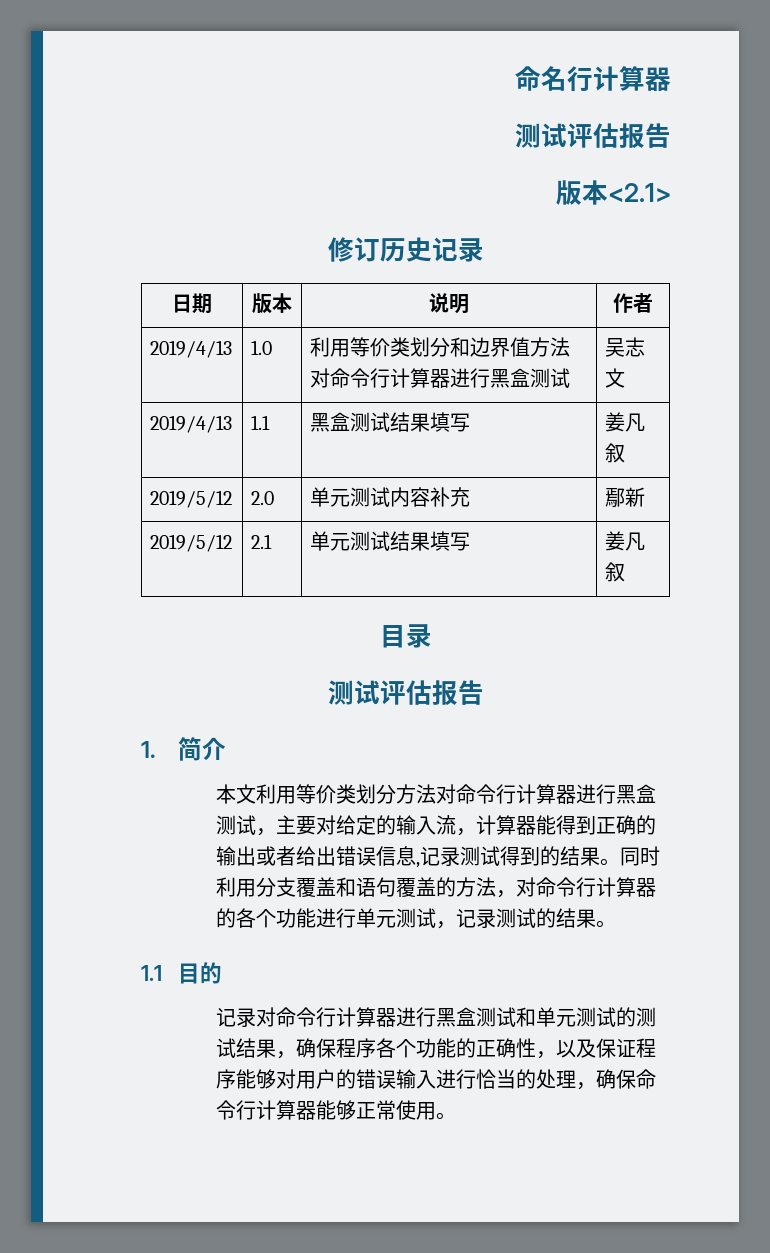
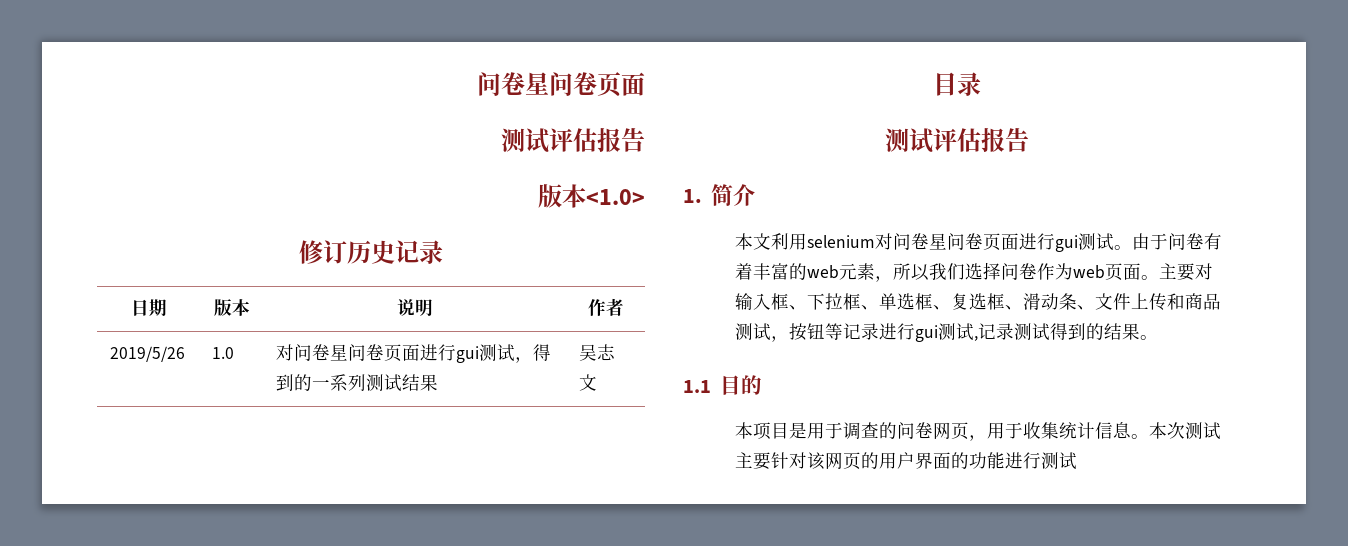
[515,66,671,92] 命名行计算器 -> [477,72,645,97] 问卷星问卷页面
[608,183,671,202] <2.1> -> [586,189,645,205] <1.0>
[150,340,233,358] 2019/4/13 -> [110,346,186,362] 2019/5/26
[310,337,571,357] [310,368,571,388] [605,337,646,357] [605,368,626,388] [150,415,233,433] [251,415,271,430] [310,412,471,432] [605,412,646,432] [605,443,626,463] [150,490,233,508] [251,491,275,505] [310,487,471,507] [605,487,646,508] [150,534,233,552] [251,534,273,549] [310,531,471,551] [605,531,646,551] [605,562,626,582] 利用等价类划分和边界值方法对命令行计算器进行黑盒测试 | 吴志文 // 2019/4/13 | 1.1 | 黑盒测试结果填写 | 姜凡叙 // 2019/5/12 | 2.0 | 单元测试内容补充 | 鄢新 // 2019/5/12 | 2.1 | 单元测试结果填写 | 姜凡叙 -> [276,344,552,363] [276,374,439,392] [579,344,616,361] [579,374,598,391] 对问卷星问卷页面进行gui测试，得到的一系列测试结果 | 吴志文
[295,784,656,804] [215,815,656,836] [215,846,416,866] 等价类划分方法对命令行计算器进行黑盒测试，主要对给定的输入流，计算器能得到正确的输出或者给出错误信息 -> [807,233,1223,252] [735,262,1214,282] [735,293,1222,311] [735,323,975,342] selenium对问卷星问卷页面进行gui测试。由于问卷有着丰富的web元素，所以我们选择问卷作为web页面。主要对输入框、下拉框、单选框、复选框、滑动条、文件上传和商品测试，按钮等记录进行gui测试
[619,846,660,866] [215,877,656,898] [215,908,616,929] [141,962,223,984] [215,1007,656,1027] [215,1038,656,1059] [215,1069,656,1090] [215,1100,456,1120] 同时利用分支覆盖和语句覆盖的方法，对命令行计算器的各个功能进行单元测试，记录测试的结果。 // 1.1目的 // 记录对命令行计算器进行黑盒测试和单元测试的测试结果，确保程序各个功能的正确性，以及保证程序能够对用户的错误输入进行恰当的处理，确保命令行计算器能够正常使用。 -> [683,375,762,395] [735,422,1222,441] [735,452,1078,470] // 1.1目的 // 本项目是用于调查的问卷网页，用于收集统计信息。本次测试主要针对该网页的用户界面的功能进行测试

